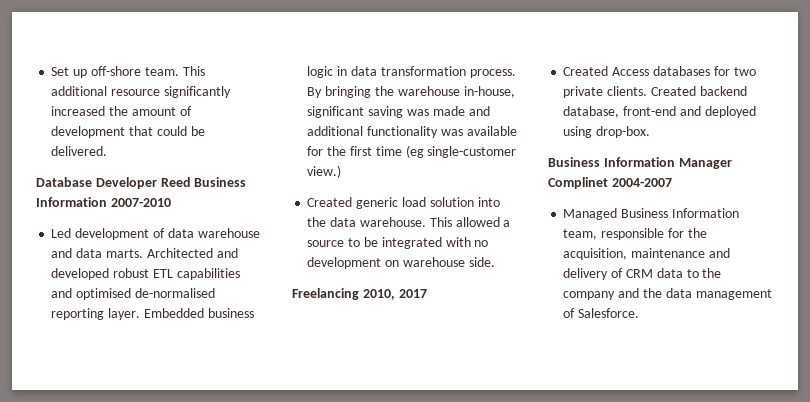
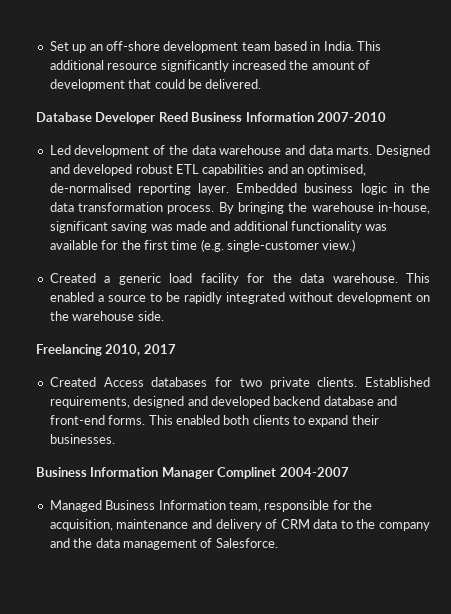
[90,66,179,76] off-shore team. -> [89,41,354,53] an off-shore development team based in India.
(165, 233) none -> [168,145,188,155] the
[146,248,213,258] Architected -> [376,145,431,157] Designed
[76,288,132,300] optimised -> [291,164,367,176] an optimised,
(348, 71) none -> [411,183,431,193] the
[405,145,424,158] (eg -> [200,239,224,252] (e.g.
(353, 202) none -> [104,276,111,283] a
[429,197,500,207] solution into -> [200,273,265,285] facility for
[455,217,500,227] allowed -> [49,292,94,302] enabled
[381,237,489,249] integrated with no -> [183,292,333,304] rapidly integrated without
(400, 263) none -> [49,311,69,321] the
[650,86,747,96] [563,106,756,118] [563,126,651,138] Created backend database, front-end and deployed using drop-box. -> [365,377,430,387] [49,396,397,408] [49,415,379,427] [49,434,115,444] Established requirements, designed and developed backend database and front-end forms. This enabled both clients to expand their businesses.

